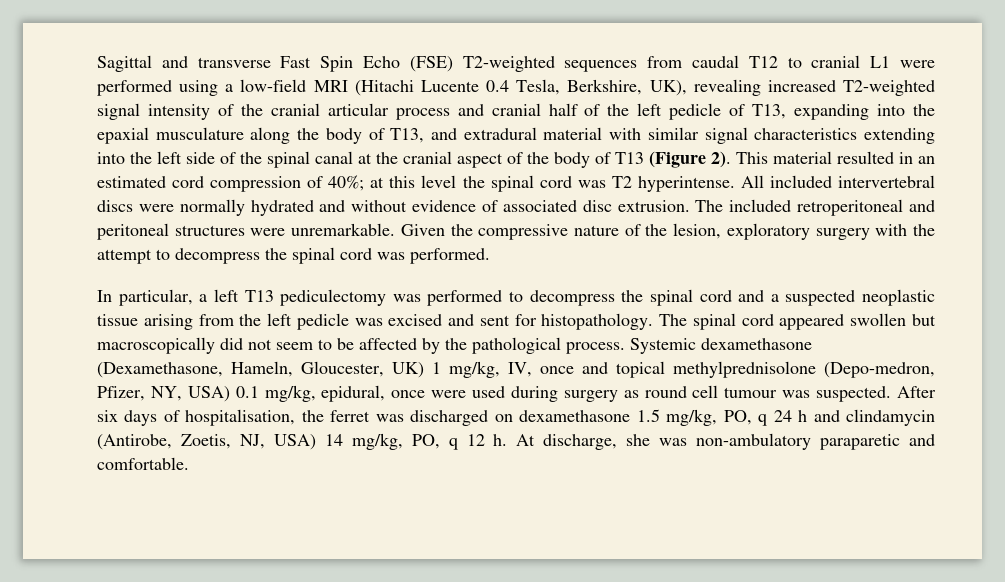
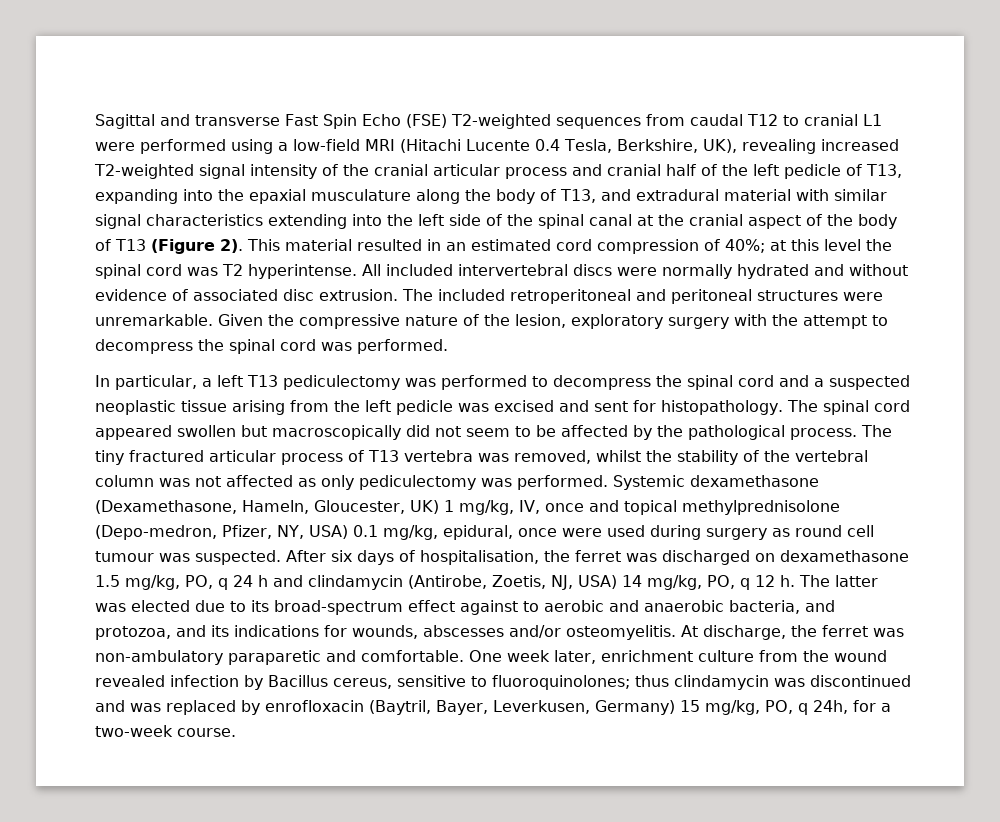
(625, 348) none -> [861,425,892,437] [95,450,868,465] [95,475,608,490] The tiny fractured articular process of T13 vertebra was removed, whilst the stability of the vertebral column was not affected as only pediculectomy was performed.
[516,434,651,450] At discharge, she -> [799,575,878,587] [95,600,835,615] [95,625,868,640] The latter was elected due to its broad-spectrum effect against to aerobic and anaerobic bacteria, and protozoa, and its indications for wounds, abscesses and/or osteomyelitis. At discharge, the ferret
(189, 463) none -> [469,650,887,664] [95,675,911,690] [95,700,891,715] [95,725,236,737] One week later, enrichment culture from the wound revealed infection by Bacillus cereus, sensitive to fluoroquinolones; thus clindamycin was discontinued and was replaced by enrofloxacin (Baytril, Bayer, Leverkusen, Germany) 15 mg/kg, PO, q 24h, for a two-week course.

